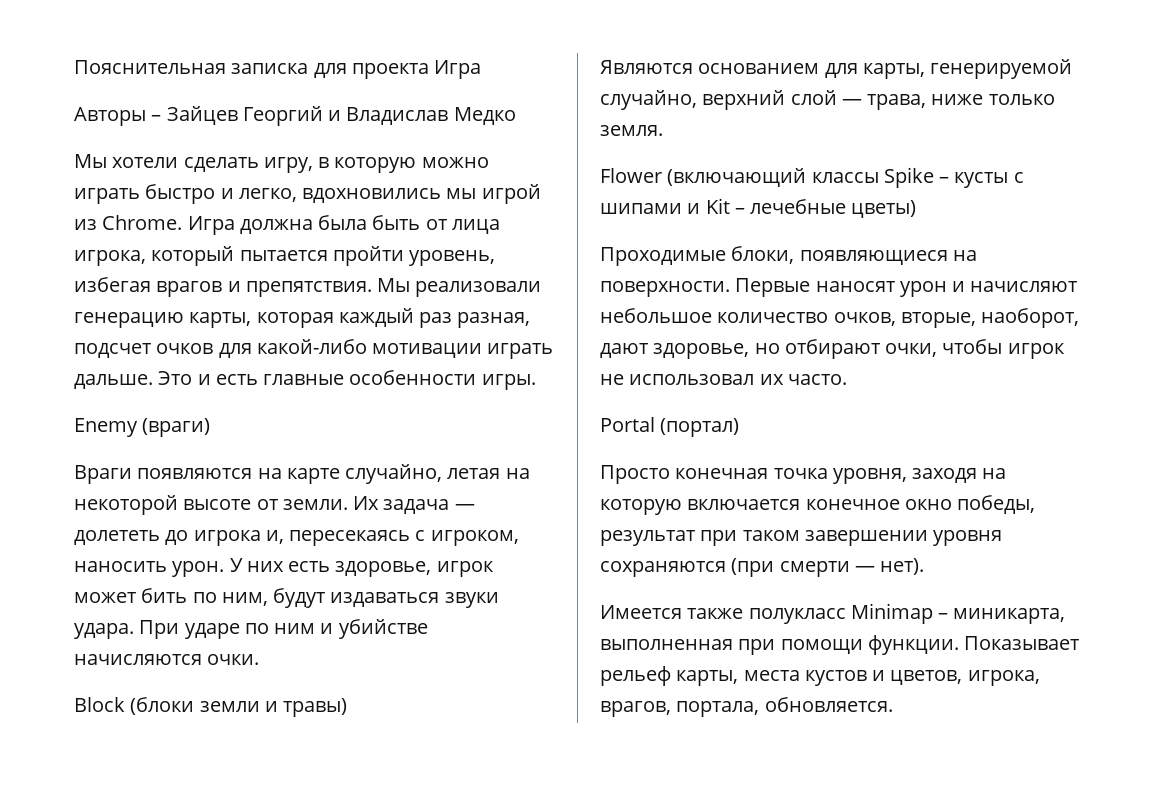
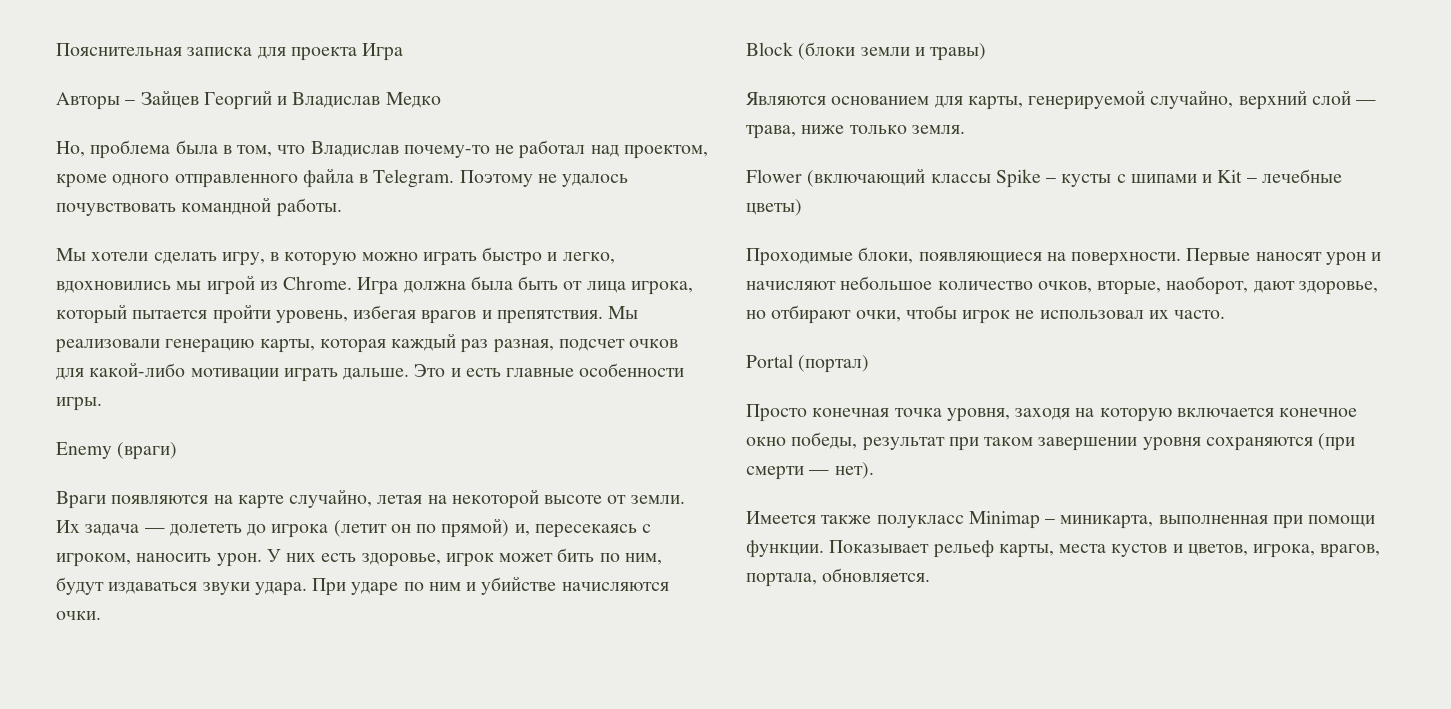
(516, 116) none -> [56,140,708,159] [56,168,629,188] [56,197,342,217] // Но, проблема была в том, что Владислав почему-то не работал над проектом, кроме одного отправленного файла в Telegram. Поэтому не удалось почувствовать командной работы.
(261, 538) none -> [333,518,510,538] (летит он по прямой)

